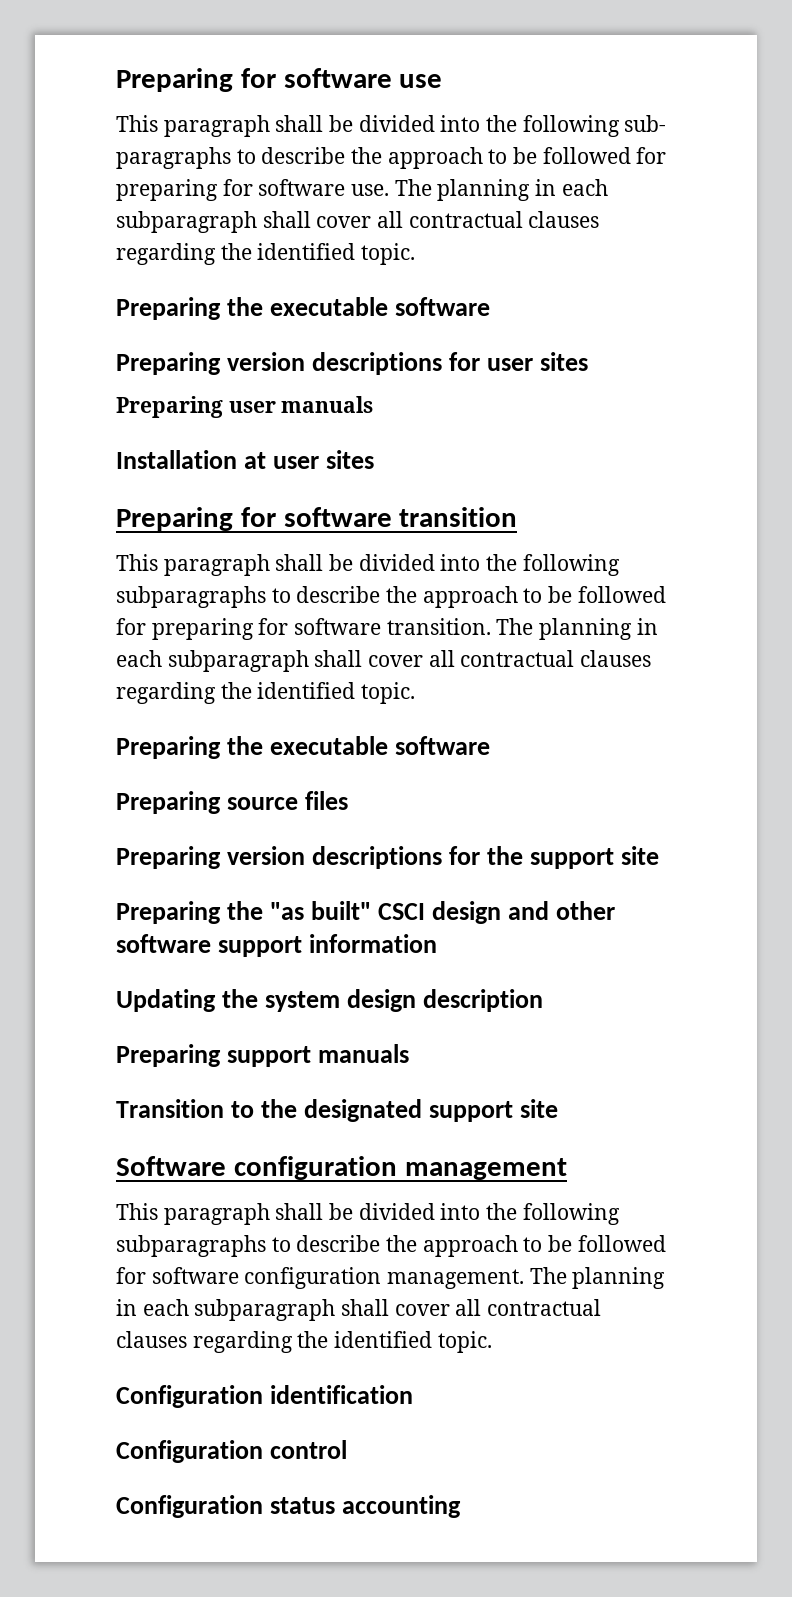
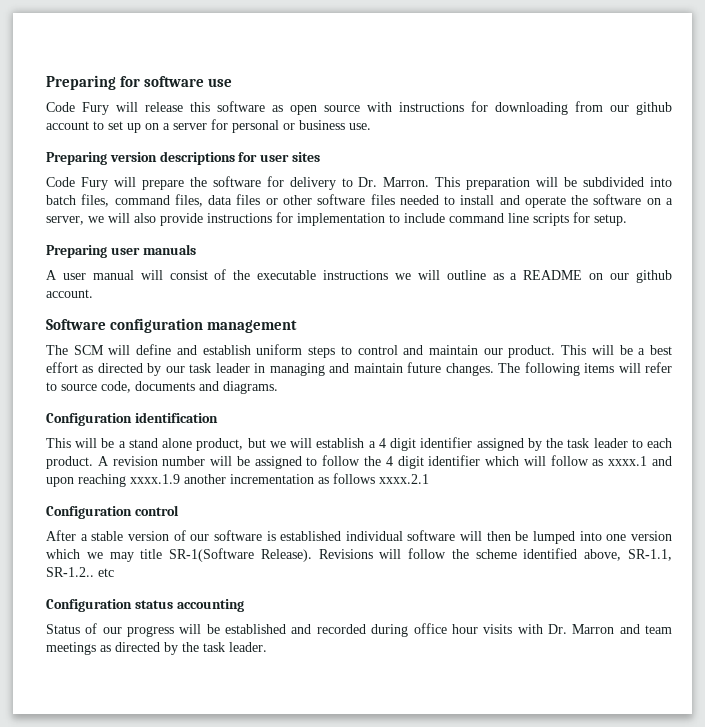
[116,115,667,137] [116,147,667,169] [116,179,608,201] [116,211,600,233] [116,243,416,265] [116,297,491,320] This paragraph shall be divided into the following sub- paragraphs to describe the approach to be followed for preparing for software use. The planning in each subparagraph shall cover all contractual clauses regarding the identified topic. // Preparing the executable software -> [46,101,672,115] [46,119,371,133] Code Fury will release this software as open source with instructions for downloading from our github account to set up on a server for personal or business use.
[116,396,374,418] [116,450,375,469] [116,507,518,531] [116,554,620,576] [116,586,666,608] [116,618,658,640] [116,650,652,672] [116,682,416,704] [116,736,491,759] [116,791,349,814] [116,846,660,869] [116,901,616,924] [116,934,438,957] [116,989,544,1012] [116,1044,410,1067] [116,1099,559,1122] [116,1156,567,1180] [116,1203,620,1225] [116,1235,666,1257] [116,1267,666,1289] [116,1299,602,1321] [116,1331,492,1353] [116,1385,414,1408] [116,1440,348,1463] [116,1495,462,1518] Preparing user manuals // Installation at user sites // Preparing for software transition // This paragraph shall be divided into the following subparagraphs to describe the approach to be followed for preparing for software transition. The planning in each subparagraph shall cover all contractual clauses regarding the identified topic. // Preparing the executable software // Preparing source files // Preparing version descriptions for the support site // Preparing the "as built" CSCI design and other software support information // Updating the system design description // Preparing support manuals // Transition to the designated support site // Software configuration management // This paragraph shall be divided into the following subparagraphs to describe the approach to be followed for software configuration management. The planning in each subparagraph shall cover all contractual clauses regarding the identified topic. // Configuration identification // Configuration control // Configuration status accounting -> [46,176,672,190] [46,194,674,208] [46,212,627,226] [46,244,196,258] [46,269,672,283] [46,289,93,298] [46,318,298,333] [46,344,672,358] [46,362,673,376] [46,381,278,394] [46,412,218,426] [46,437,672,451] [46,455,672,469] [46,473,429,487] [46,505,179,519] [46,530,672,544] [46,548,672,562] [46,567,114,577] [46,599,244,612] [46,623,673,637] [46,642,267,655] Code Fury will prepare the software for delivery to Dr. Marron. This preparation will be subdivided into batch files, command files, data files or other software files needed to install and operate the software on a server, we will also provide instructions for implementation to include command line scripts for setup. // Preparing user manuals // A user manual will consist of the executable instructions we will outline as a README on our github account. // Software configuration management // The SCM will define and establish uniform steps to control and maintain our product. This will be a best effort as directed by our task leader in managing and maintain future changes. The following items will refer to source code, documents and diagrams. // Configuration identification // This will be a stand alone product, but we will establish a 4 digit identifier assigned by the task leader to each product. A revision number will be assigned to follow the 4 digit identifier which will follow as xxxx.1 and upon reaching xxxx.1.9 another incrementation as follows xxxx.2.1 // Configuration control // After a stable version of our software is established individual software will then be lumped into one version which we may title SR-1(Software Release). Revisions will follow the scheme identified above, SR-1.1, SR-1.2.. etc // Configuration status accounting // Status of our progress will be established and recorded during office hour visits with Dr. Marron and team meetings as directed by the task leader.

